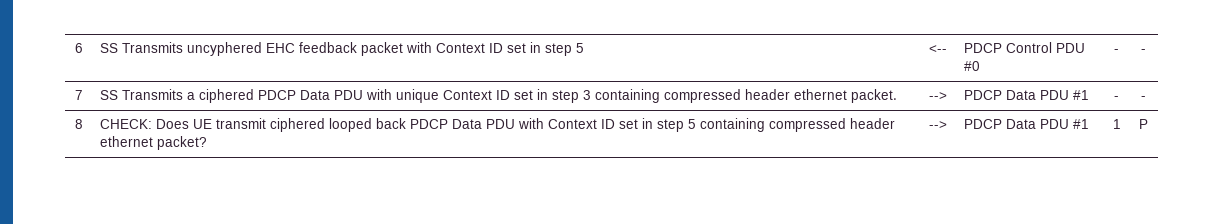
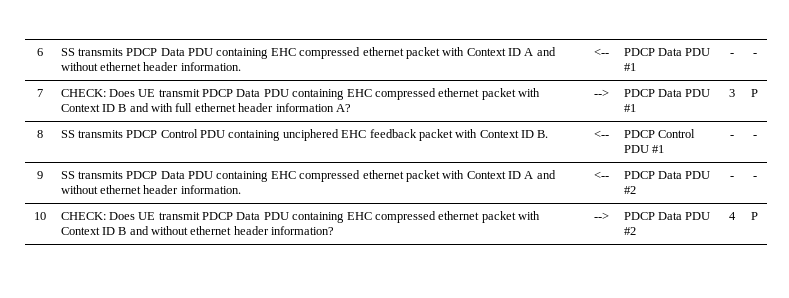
[121,42,584,56] [928,45,947,53] [963,42,1085,53] [963,61,980,71] [1114,49,1119,53] [1141,49,1146,53] [74,90,83,100] [99,89,897,103] [928,92,947,100] Transmits uncyphered EHC feedback packet with Context ID set in step 5 | <-- | PDCP Control PDU #0 | - | - // 7 | SS Transmits a ciphered PDCP Data PDU with unique Context ID set in step 3 containing compressed header ethernet packet. | --> -> [77,47,556,59] [60,62,241,71] [593,48,609,56] transmits PDCP Data PDU containing EHC compressed ethernet packet with Context ID A and without ethernet header information. | <--
[74,119,83,129] [99,118,895,132] [99,136,207,150] [928,121,947,129] [963,119,1089,129] [1112,119,1121,129] [1139,119,1148,129] 8 | CHECK: Does UE transmit ciphered looped back PDCP Data PDU with Context ID set in step 5 containing compressed header ethernet packet? | --> | PDCP Data PDU #1 | 1 | P -> [36,89,43,97] [60,88,541,100] [60,103,351,112] [593,89,609,97] [623,89,711,97] [623,104,636,112] [728,89,735,97] [751,89,758,97] [36,130,43,138] [60,129,549,141] [593,130,609,138] [623,129,695,138] [623,145,664,153] [729,135,734,138] [752,135,757,138] [36,171,43,179] [60,170,556,182] [60,185,241,194] [593,171,609,179] [623,171,711,179] [623,186,636,194] [729,176,734,179] [752,176,757,179] [33,212,46,220] [60,211,541,223] [60,226,335,235] [593,212,609,220] [623,212,711,220] [623,227,636,235] [728,212,736,220] [751,212,758,220] 7 | CHECK: Does UE transmit PDCP Data PDU containing EHC compressed ethernet packet with Context ID B and with full ethernet header information A? | --> | PDCP Data PDU #1 | 3 | P // 8 | SS transmits PDCP Control PDU containing unciphered EHC feedback packet with Context ID B. | <-- | PDCP Control PDU #1 | - | - // 9 | SS transmits PDCP Data PDU containing EHC compressed ethernet packet with Context ID A and without ethernet header information. | <-- | PDCP Data PDU #2 | - | - // 10 | CHECK: Does UE transmit PDCP Data PDU containing EHC compressed ethernet packet with Context ID B and without ethernet header information? | --> | PDCP Data PDU #2 | 4 | P

